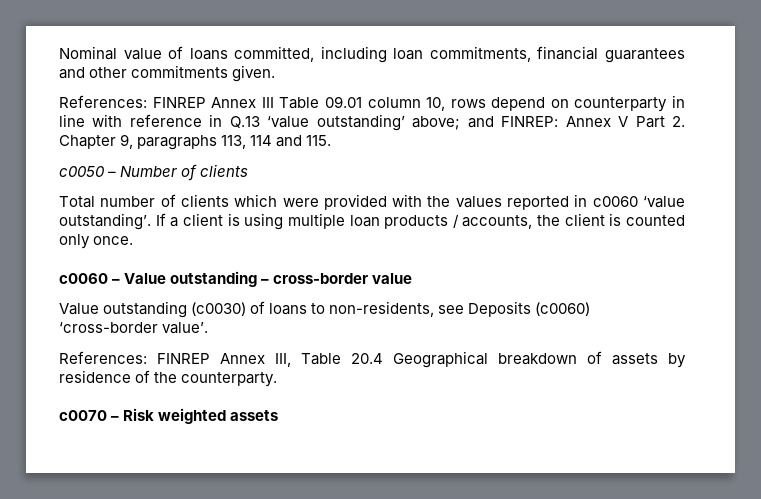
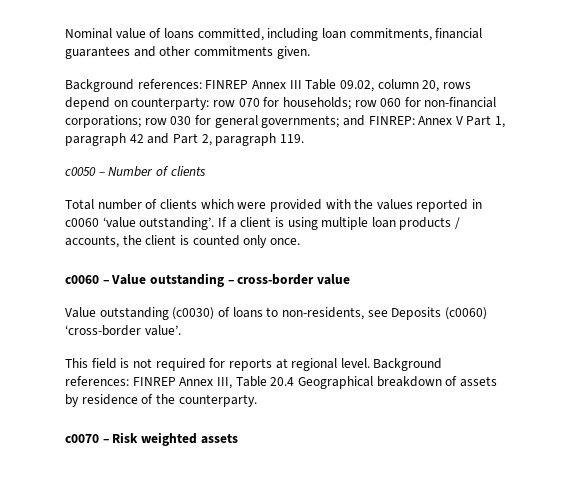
[59,95,147,108] References: -> [65,79,202,92] Background references:
[324,95,685,112] [59,114,461,131] 09.01 column 10, rows depend on counterparty in line with reference in Q.13 ‘value outstanding’ above; -> [339,79,471,92] [65,97,497,110] [65,115,340,128] 09.02, column 20, rows depend on counterparty: row 070 for households; row 060 for non-financial corporations; row 030 for general governments;
[671,116,685,127] [59,134,332,150] 2. Chapter 9, paragraphs 113, 114 and 115. -> [495,116,506,128] [65,133,304,146] 1, paragraph 42 and Part 2, paragraph 119.
[59,351,147,364] References: -> [65,358,443,371] [65,376,129,386] This field is not required for reports at regional level. Background references:

